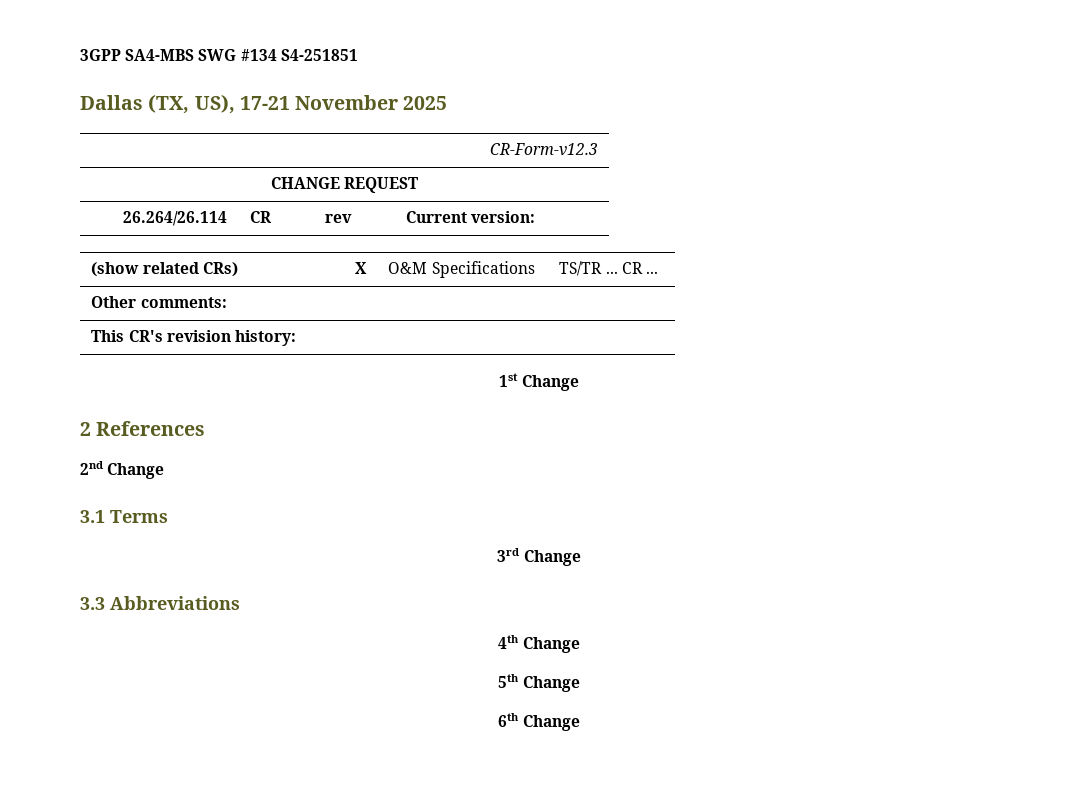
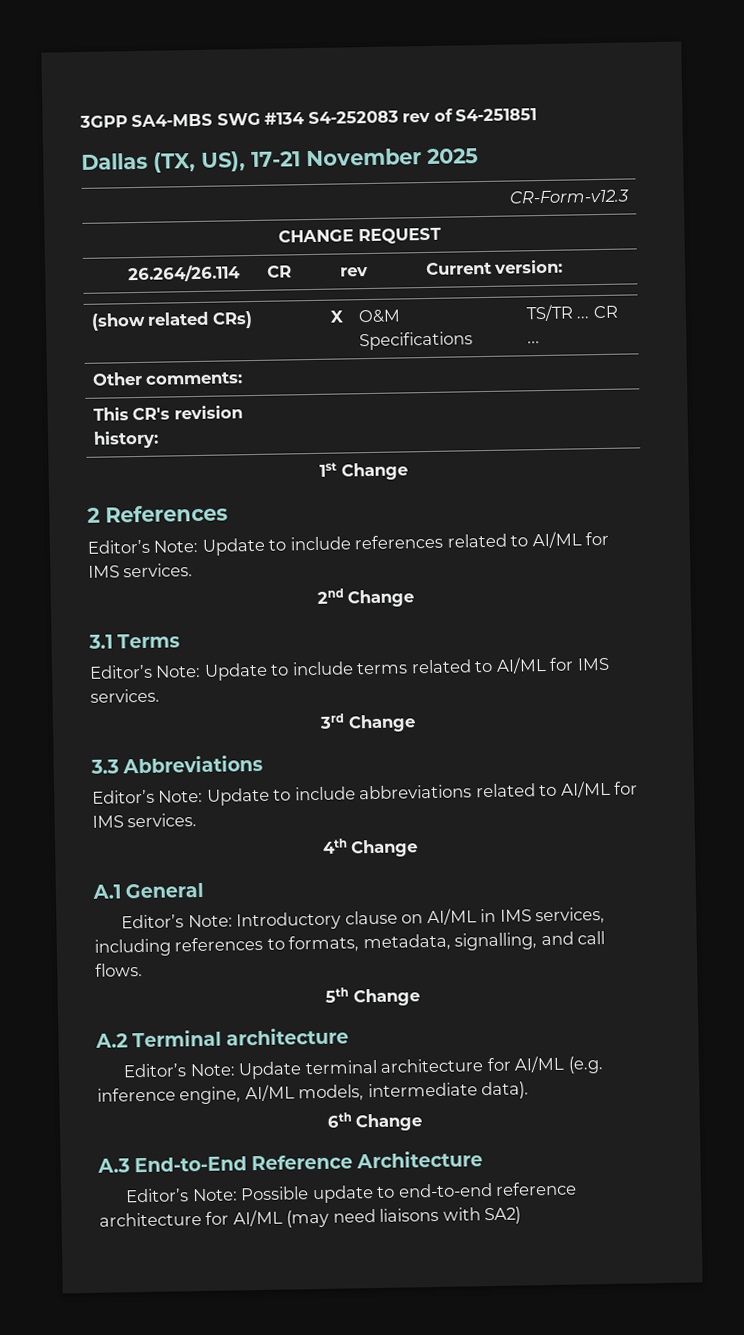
(277, 55) none -> [307,108,453,125] S4-252083 rev of
[80,461,165,479] [80,510,168,523] [497,548,581,566] [80,596,240,610] [498,635,580,653] [498,674,580,692] [498,713,580,731] 2nd Change // 3.1 Terms // 3rd Change // 3.3 Abbreviations // 4th Change // 5th Change // 6th Change -> [87,531,610,556] [88,563,194,578] [316,588,415,608] [88,633,181,649] [89,656,610,681] [90,688,160,703] [319,713,416,733] [90,754,264,774] [92,780,639,806] [92,813,198,828] [321,838,419,858] [92,882,205,899] [121,907,605,931] [94,931,606,957] [95,963,143,977] [325,987,420,1007] [95,1027,350,1048] [123,1055,604,1080] [97,1081,530,1105] [326,1112,424,1132] [97,1150,484,1173] [125,1181,578,1204] [99,1206,522,1228] Editor’s Note: Update to include references related to AI/ML for IMS services. // 2nd Change // 3.1 Terms // Editor’s Note: Update to include terms related to AI/ML for IMS services. // 3rd Change // 3.3 Abbreviations // Editor’s Note: Update to include abbreviations related to AI/ML for IMS services. // 4th Change // A.1 General // Editor’s Note: Introductory clause on AI/ML in IMS services, including references to formats, metadata, signalling, and call flows. // 5th Change // A.2 Terminal architecture // Editor’s Note: Update terminal architecture for AI/ML (e.g. inference engine, AI/ML models, intermediate data). // 6th Change // A.3 End-to-End Reference Architecture // Editor’s Note: Possible update to end-to-end reference architecture for AI/ML (may need liaisons with SA2)

